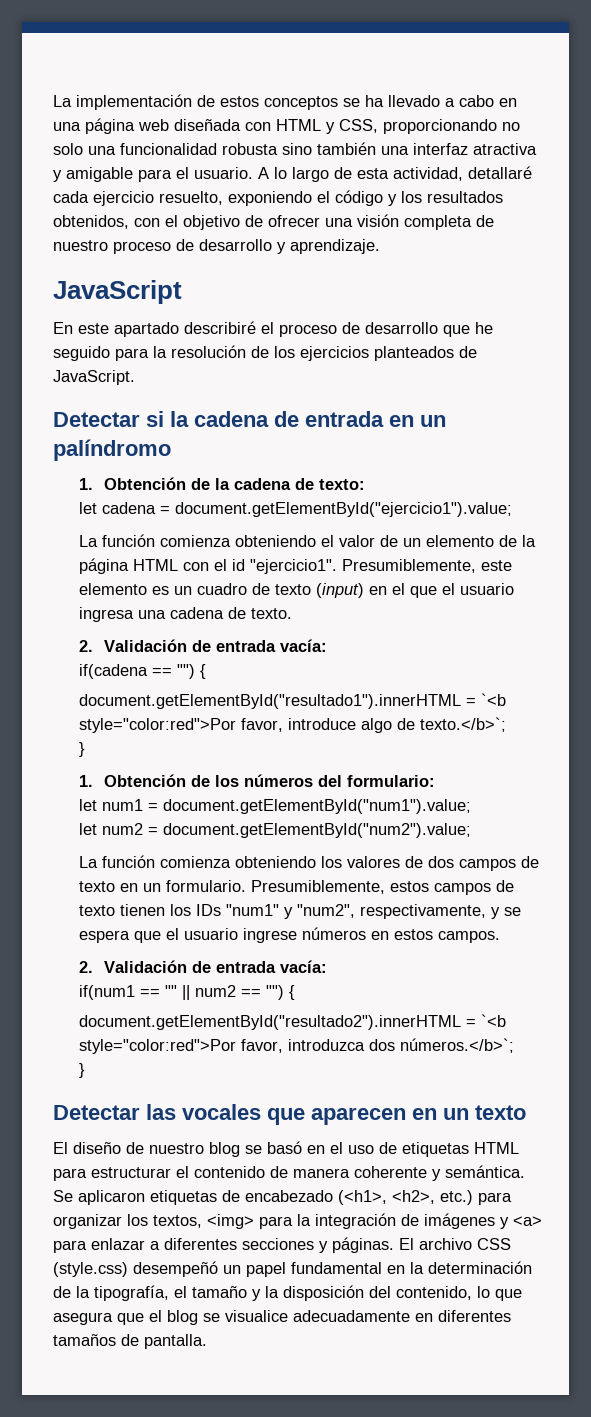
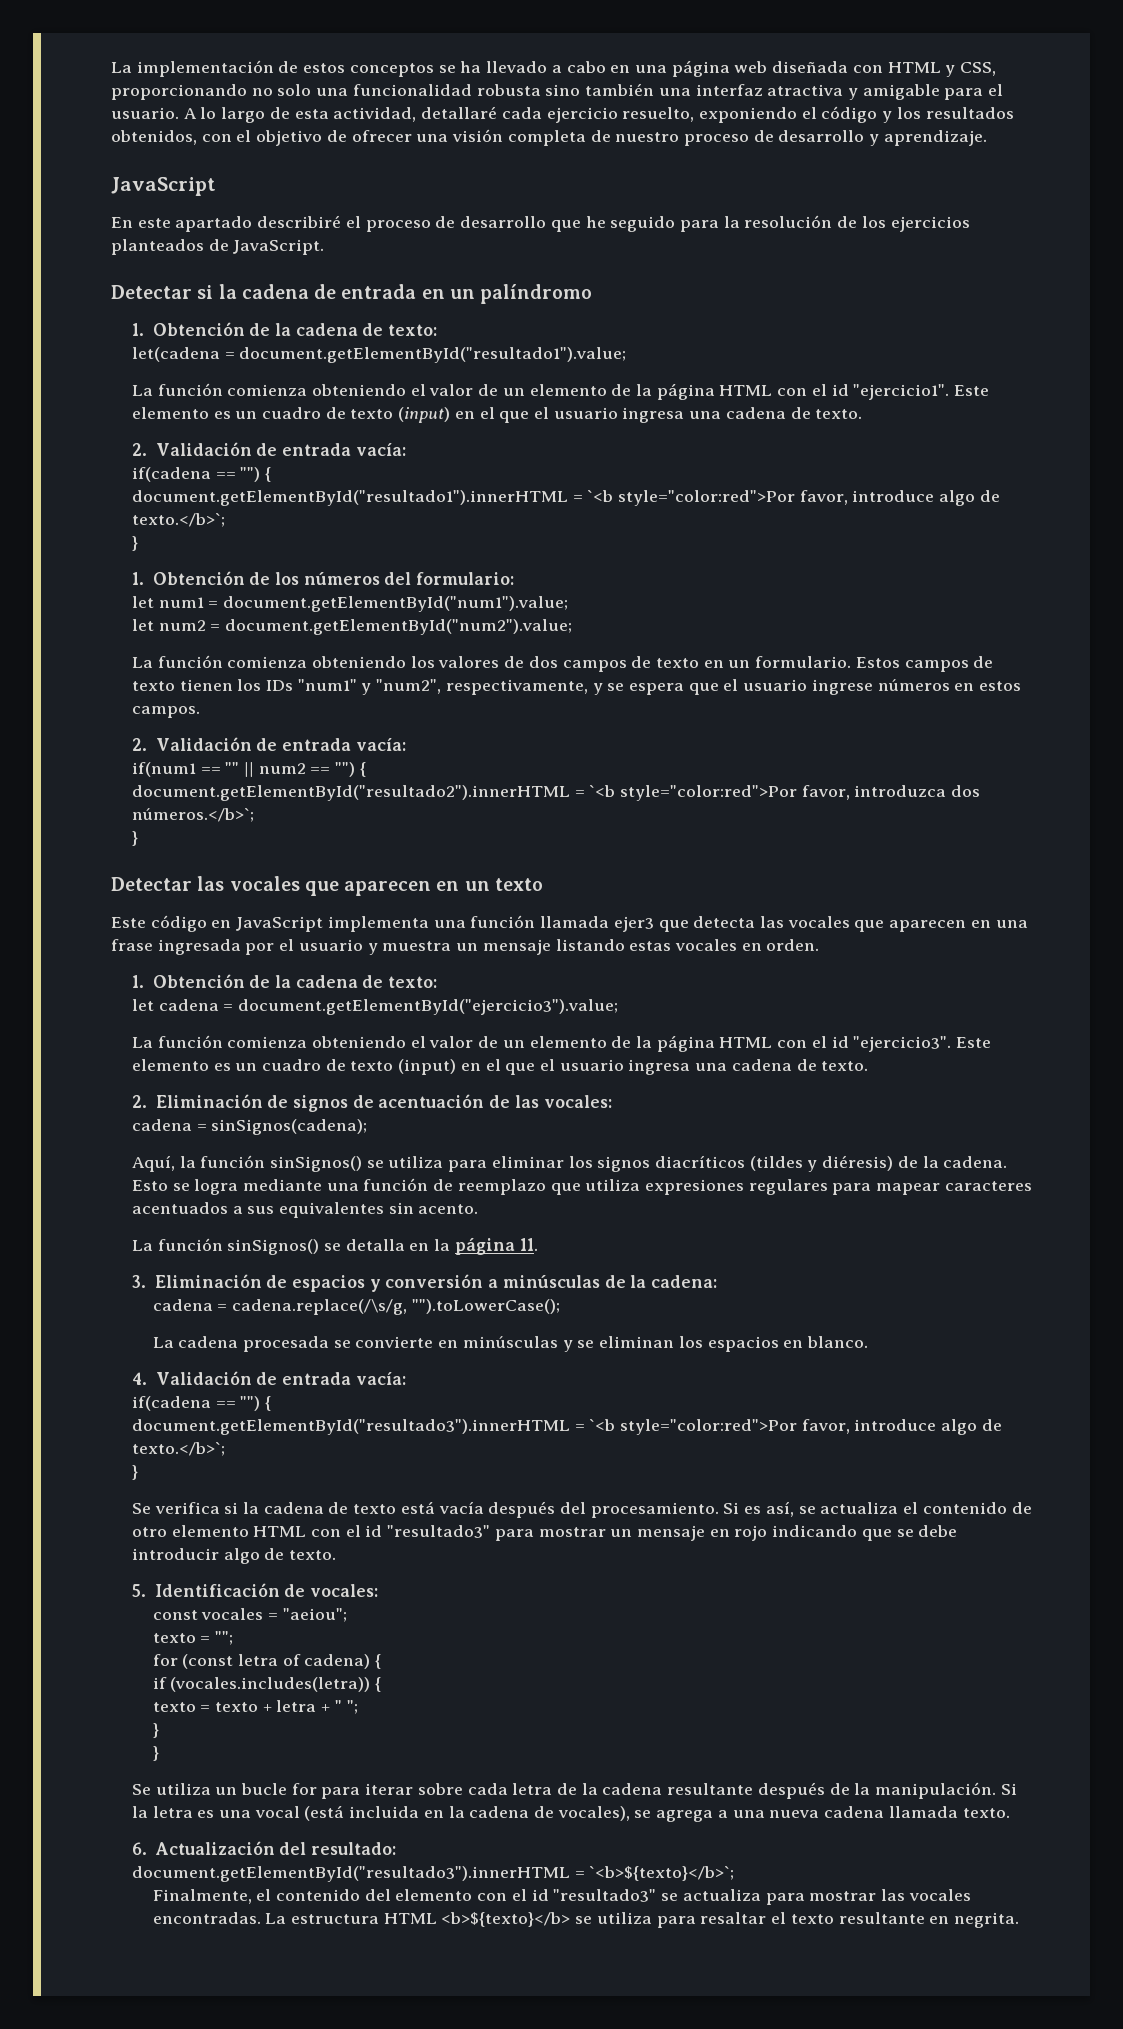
[78,502,512,517] let cadena = document.getElementById("ejercicio1").value; -> [131,347,627,363] let(cadena = document.getElementById("resultado1").value;
[341,559,512,573] Presumiblemente, este -> [954,385,990,396] Este
[250,880,429,894] Presumiblemente, estos -> [855,657,900,668] Estos
[53,1141,519,1157] [53,1165,525,1181] [53,1190,512,1205] [53,1213,542,1229] [53,1237,511,1253] [53,1261,532,1277] [53,1285,522,1301] [53,1310,511,1325] [53,1334,207,1349] El diseño de nuestro blog se basó en el uso de etiquetas HTML para estructurar el contenido de manera coherente y semántica. Se aplicaron etiquetas de encabezado (<h1>, <h2>, etc.) para organizar los textos, <img> para la integración de imágenes y <a> para enlazar a diferentes secciones y páginas. El archivo CSS (style.css) desempeñó un papel fundamental en la determinación de la tipografía, el tamaño y la disposición del contenido, lo que asegura que el blog se visualice adecuadamente en diferentes tamaños de pantalla. -> [111,915,1028,932] [111,939,820,955] [131,974,438,988] [131,999,618,1015] [131,1035,992,1052] [131,1059,869,1075] [131,1094,612,1112] [131,1119,368,1135] [131,1155,1008,1172] [131,1178,1032,1195] [131,1202,479,1218] [131,1237,538,1255] [131,1274,718,1292] [152,1299,560,1315] [152,1336,868,1352] [131,1371,406,1385] [131,1396,271,1411] [131,1419,1002,1435] [131,1442,225,1456] [131,1465,138,1480] [131,1501,1032,1518] [131,1525,958,1541] [131,1548,336,1564] [131,1583,378,1597] [152,1608,347,1622] [152,1631,233,1645] [152,1654,382,1669] [152,1677,381,1692] [152,1700,358,1714] [152,1723,159,1738] [152,1746,159,1761] [131,1782,1017,1799] [131,1805,1010,1822] [131,1841,396,1855] [131,1866,735,1882] [152,1889,971,1905] [152,1912,1019,1928] Este código en JavaScript implementa una función llamada ejer3 que detecta las vocales que aparecen en una frase ingresada por el usuario y muestra un mensaje listando estas vocales en orden. // 1. Obtención de la cadena de texto: // let cadena = document.getElementById("ejercicio3").value; // La función comienza obteniendo el valor de un elemento de la página HTML con el id "ejercicio3". Este elemento es un cuadro de texto (input) en el que el usuario ingresa una cadena de texto. // 2. Eliminación de signos de acentuación de las vocales: // cadena = sinSignos(cadena); // Aquí, la función sinSignos() se utiliza para eliminar los signos diacríticos (tildes y diéresis) de la cadena. Esto se logra mediante una función de reemplazo que utiliza expresiones regulares para mapear caracteres acentuados a sus equivalentes sin acento. // La función sinSignos() se detalla en la página 11. // 3. Eliminación de espacios y conversión a minúsculas de la cadena: // cadena = cadena.replace(/\s/g, "").toLowerCase(); // La cadena procesada se convierte en minúsculas y se eliminan los espacios en blanco. // 4. Validación de entrada vacía: // if(cadena == "") { // document.getElementById("resultado3").innerHTML = `<b style="color:red">Por favor, introduce algo de texto.</b>`; // } // Se verifica si la cadena de texto está vacía después del procesamiento. Si es así, se actualiza el contenido de otro elemento HTML con el id "resultado3" para mostrar un mensaje en rojo indicando que se debe introducir algo de texto. // 5. Identificación de vocales: // const vocales = "aeiou"; // texto = ""; // for (const letra of cadena) { // if (vocales.includes(letra)) { // texto = texto + letra + " "; // } // } // Se utiliza un bucle for para iterar sobre cada letra de la cadena resultante después de la manipulación. Si la letra es una vocal (está incluida en la cadena de vocales), se agrega a una nueva cadena llamada texto. // 6. Actualización del resultado: // document.getElementById("resultado3").innerHTML = `<b>${texto}</b>`; // Finalmente, el contenido del elemento con el id "resultado3" se actualiza para mostrar las vocales encontradas. La estructura HTML <b>${texto}</b> se utiliza para resaltar el texto resultante en negrita.

